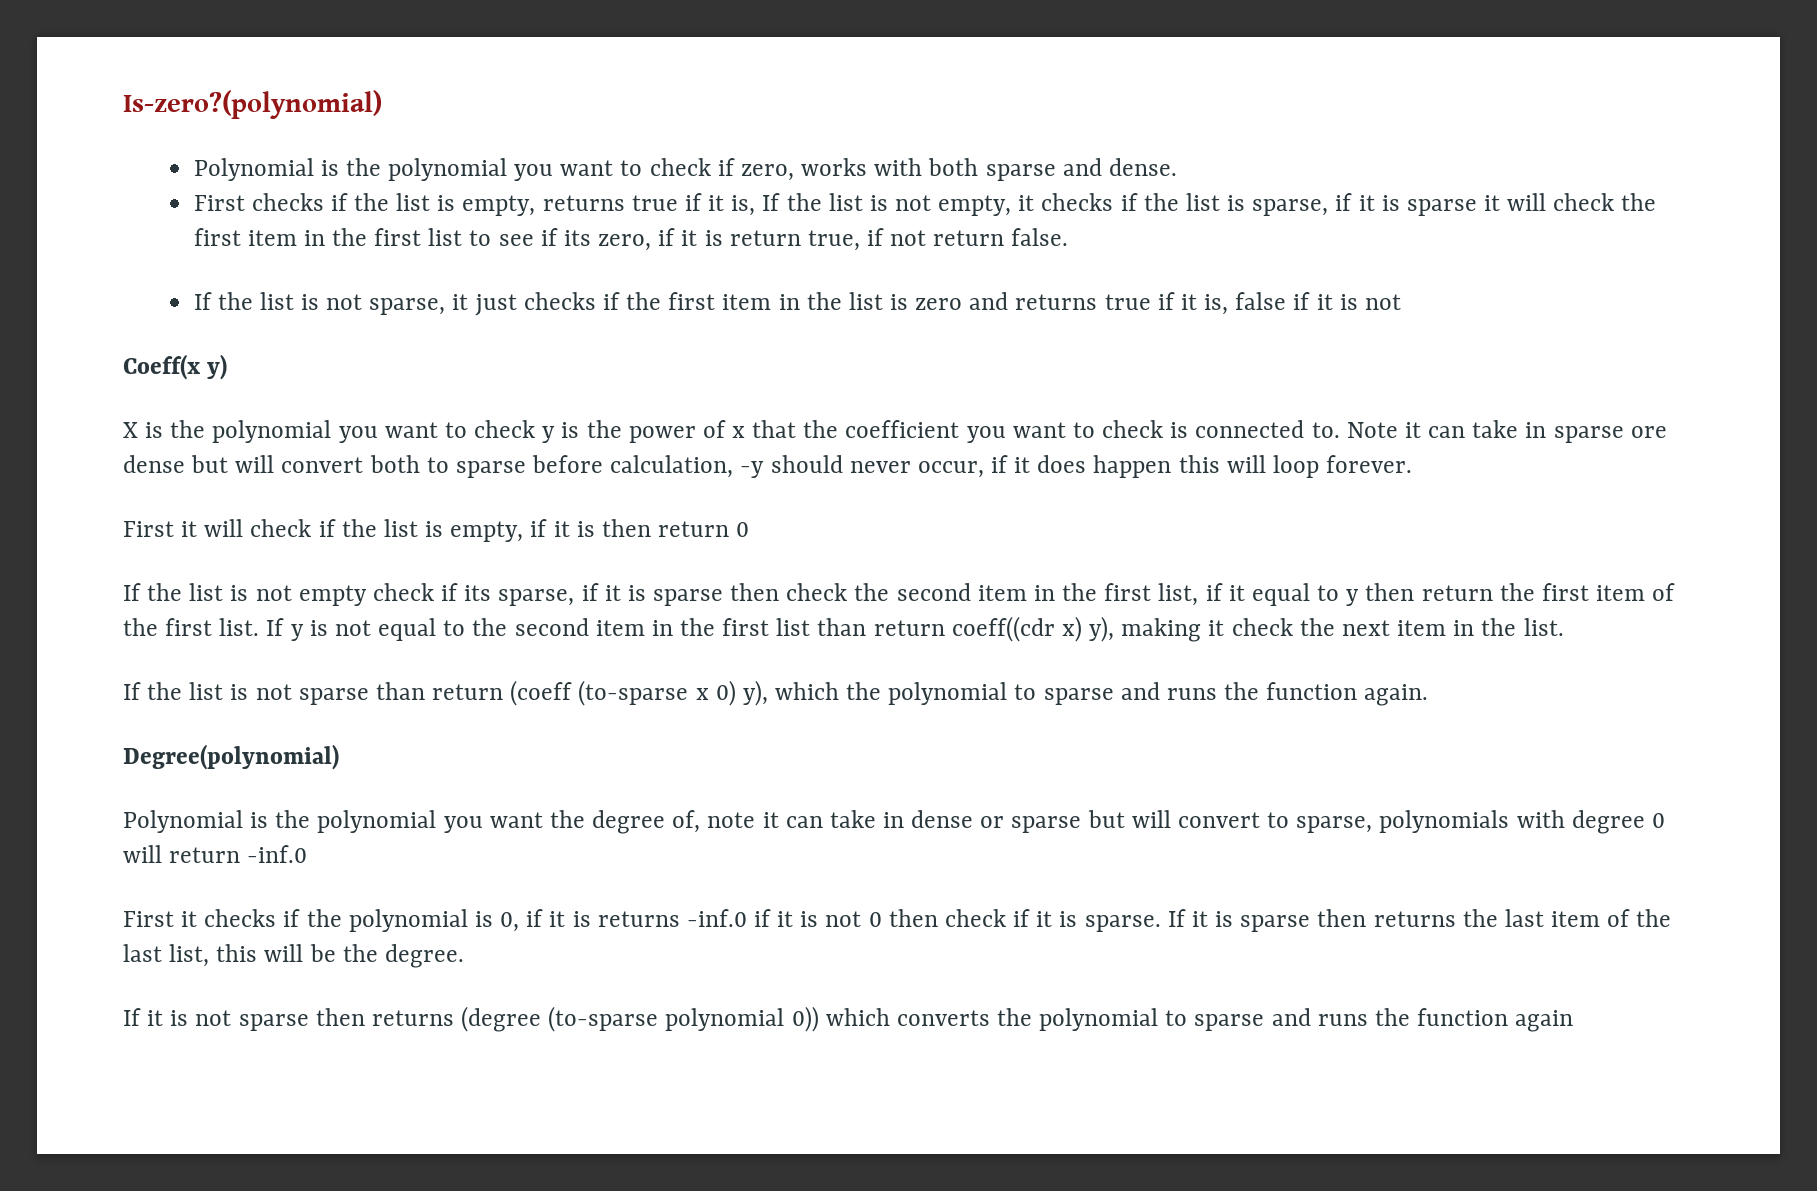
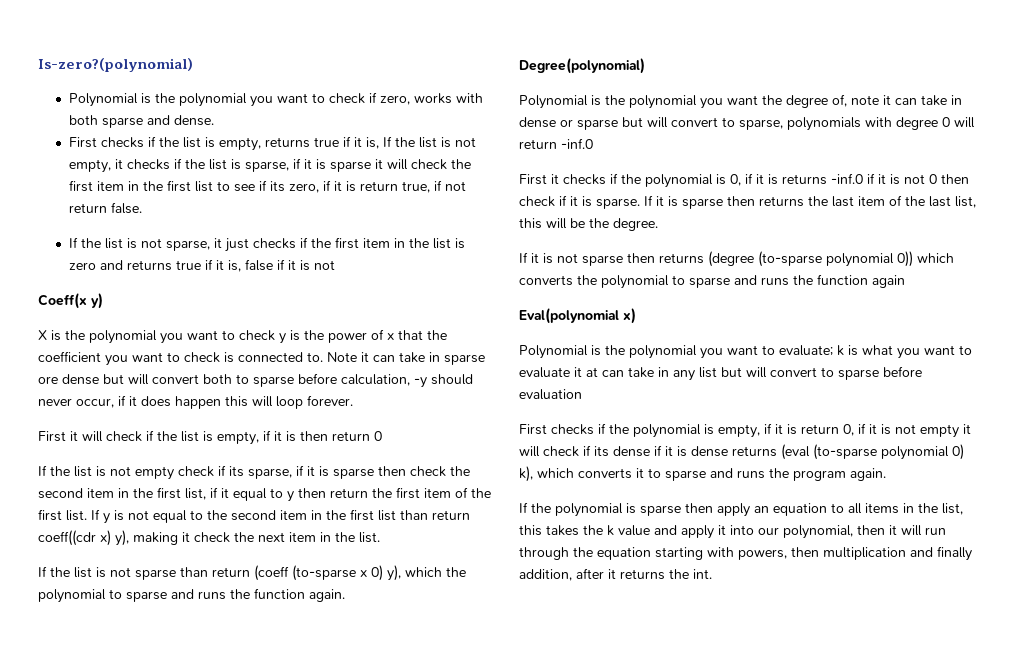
(1574, 1021) none -> [519,308,636,324] [519,345,972,359] [519,366,922,381] [519,389,582,400] [519,423,971,438] [519,444,964,460] [519,466,886,482] [519,502,963,517] [519,525,946,539] [519,546,972,561] [519,568,712,581] // Eval(polynomial x) // Polynomial is the polynomial you want to evaluate; k is what you want to evaluate it at can take in any list but will convert to sparse before evaluation // First checks if the polynomial is empty, if it is return 0, if it is not empty it will check if its dense if it is dense returns (eval (to-sparse polynomial 0) k), which converts it to sparse and runs the program again. // If the polynomial is sparse then apply an equation to all items in the list, this takes the k value and apply it into our polynomial, then it will run through the equation starting with powers, then multiplication and finally addition, after it returns the int.

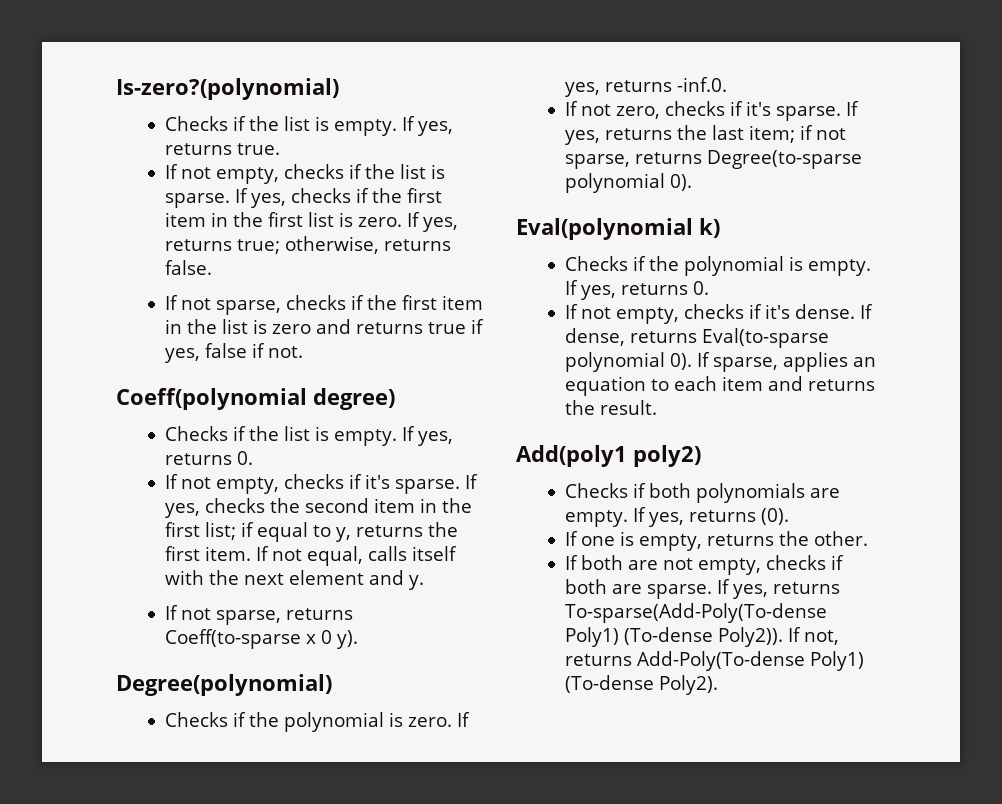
[69,92,484,107] [69,115,215,128] [69,136,477,151] [69,158,448,173] Polynomial is the polynomial you want to check if zero, works with both sparse and dense. // First checks if the list is empty, returns true if it is, If the list is not empty, it checks if the list is sparse, if it is sparse it will check -> [165,116,454,136] [165,143,281,155] [165,164,446,184] [165,188,370,208] Checks if the list is empty. If yes, returns true. // If not empty, checks if the list is sparse. If yes, checks if
[217,180,467,193] [69,202,143,214] [69,237,250,252] to see if its zero, if it is return true, if not return false. // If the list is not sparse, it just -> [339,212,459,232] [165,236,452,254] [165,260,213,275] [165,295,282,315] is zero. If yes, returns true; otherwise, returns false. // If not sparse,
[216,259,336,272] [38,293,103,309] [38,329,447,344] [38,351,485,366] [38,373,473,388] [38,395,353,409] [38,430,382,445] [38,465,470,480] [38,487,491,502] [38,509,470,524] [38,530,380,546] [38,565,466,581] [38,588,345,603] [519,58,645,74] [519,94,962,109] [519,117,975,131] [519,138,593,149] [519,173,969,188] [519,195,976,209] [519,218,658,231] [519,251,954,267] [519,274,905,289] [519,308,636,324] [519,345,972,359] [519,366,922,381] [519,389,582,400] [519,423,971,438] [519,444,964,460] [519,466,886,482] [519,502,963,517] [519,525,946,539] [519,546,972,561] [519,568,712,581] it is, false if it is not // Coeff(x y) // X is the polynomial you want to check y is the power of x that the coefficient you want to check is connected to. Note it can take in sparse ore dense but will convert both to sparse before calculation, -y should never occur, if it does happen this will loop forever. // First it will check if the list is empty, if it is then return 0 // If the list is not empty check if its sparse, if it is sparse then check the second item in the first list, if it equal to y then return the first item of the first list. If y is not equal to the second item in the first list than return coeff((cdr x) y), making it check the next item in the list. // If the list is not sparse than return (coeff (to-sparse x 0) y), which the polynomial to sparse and runs the function again. // Degree(polynomial) // Polynomial is the polynomial you want the degree of, note it can take in dense or sparse but will convert to sparse, polynomials with degree 0 will return -inf.0 // First it checks if the polynomial is 0, if it is returns -inf.0 if it is not 0 then check if it is sparse. If it is sparse then returns the last item of the last list, this will be the degree. // If it is not sparse then returns (degree (to-sparse polynomial 0)) which converts the polynomial to sparse and runs the function again // Eval(polynomial x) // Polynomial is the polynomial you want to evaluate; k is what you want to evaluate it at can take in any list but will convert to sparse before evaluation // First checks if the polynomial is empty, if it is return 0, if it is not empty it will check if its dense if it is dense returns (eval (to-sparse polynomial 0) k), which converts it to sparse and runs the program again. // If the polynomial is sparse then apply an equation to all items in the list, this takes the k value and apply it into our polynomial, then it will run through the equation starting with powers, then multiplication and finally addition, after it returns the int. -> [165,343,304,363] [116,388,395,410] [165,426,454,446] [165,451,254,465] [165,474,479,494] [165,498,473,518] [165,522,459,542] [165,546,458,566] [165,570,425,590] [165,605,354,625] [165,629,359,649] [116,674,332,696] [165,712,471,732] [565,77,728,97] [565,101,860,121] [565,125,847,145] [565,150,863,169] [565,173,693,193] [516,218,720,240] [565,256,872,276] [565,280,710,300] [565,304,874,324] [565,328,830,348] [565,352,877,372] [565,376,876,396] [565,400,658,415] [516,445,701,467] [565,483,841,503] [565,507,790,527] [565,531,869,551] [565,555,845,575] [565,579,841,599] [565,603,828,623] [565,627,840,647] [565,651,865,671] [565,675,719,695] yes, false if not. // Coeff(polynomial degree) // Checks if the list is empty. If yes, returns 0. // If not empty, checks if it's sparse. If yes, checks the second item in the first list; if equal to y, returns the first item. If not equal, calls itself with the next element and y. // If not sparse, returns Coeff(to-sparse x 0 y). // Degree(polynomial) // Checks if the polynomial is zero. If yes, returns -inf.0. // If not zero, checks if it's sparse. If yes, returns the last item; if not sparse, returns Degree(to-sparse polynomial 0). // Eval(polynomial k) // Checks if the polynomial is empty. If yes, returns 0. // If not empty, checks if it's dense. If dense, returns Eval(to-sparse polynomial 0). If sparse, applies an equation to each item and returns the result. // Add(poly1 poly2) // Checks if both polynomials are empty. If yes, returns (0). // If one is empty, returns the other. // If both are not empty, checks if both are sparse. If yes, returns To-sparse(Add-Poly(To-dense Poly1) (To-dense Poly2)). If not, returns Add-Poly(To-dense Poly1) (To-dense Poly2).

